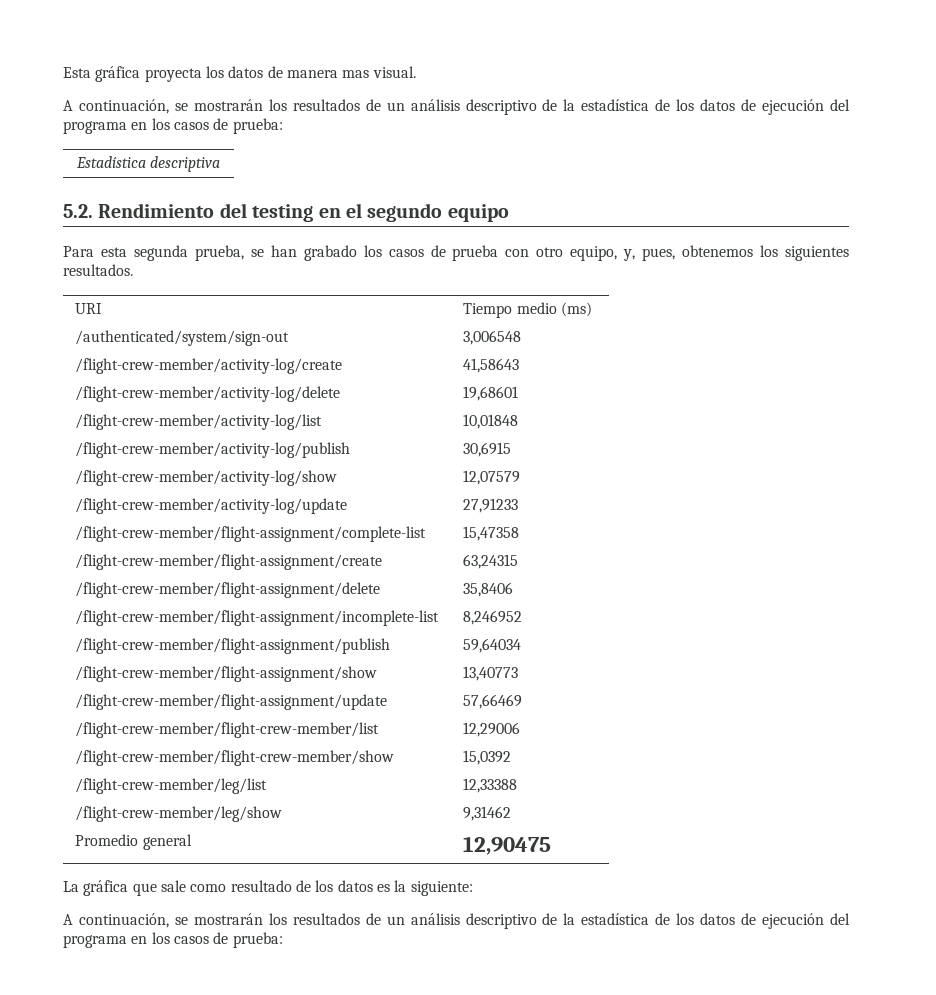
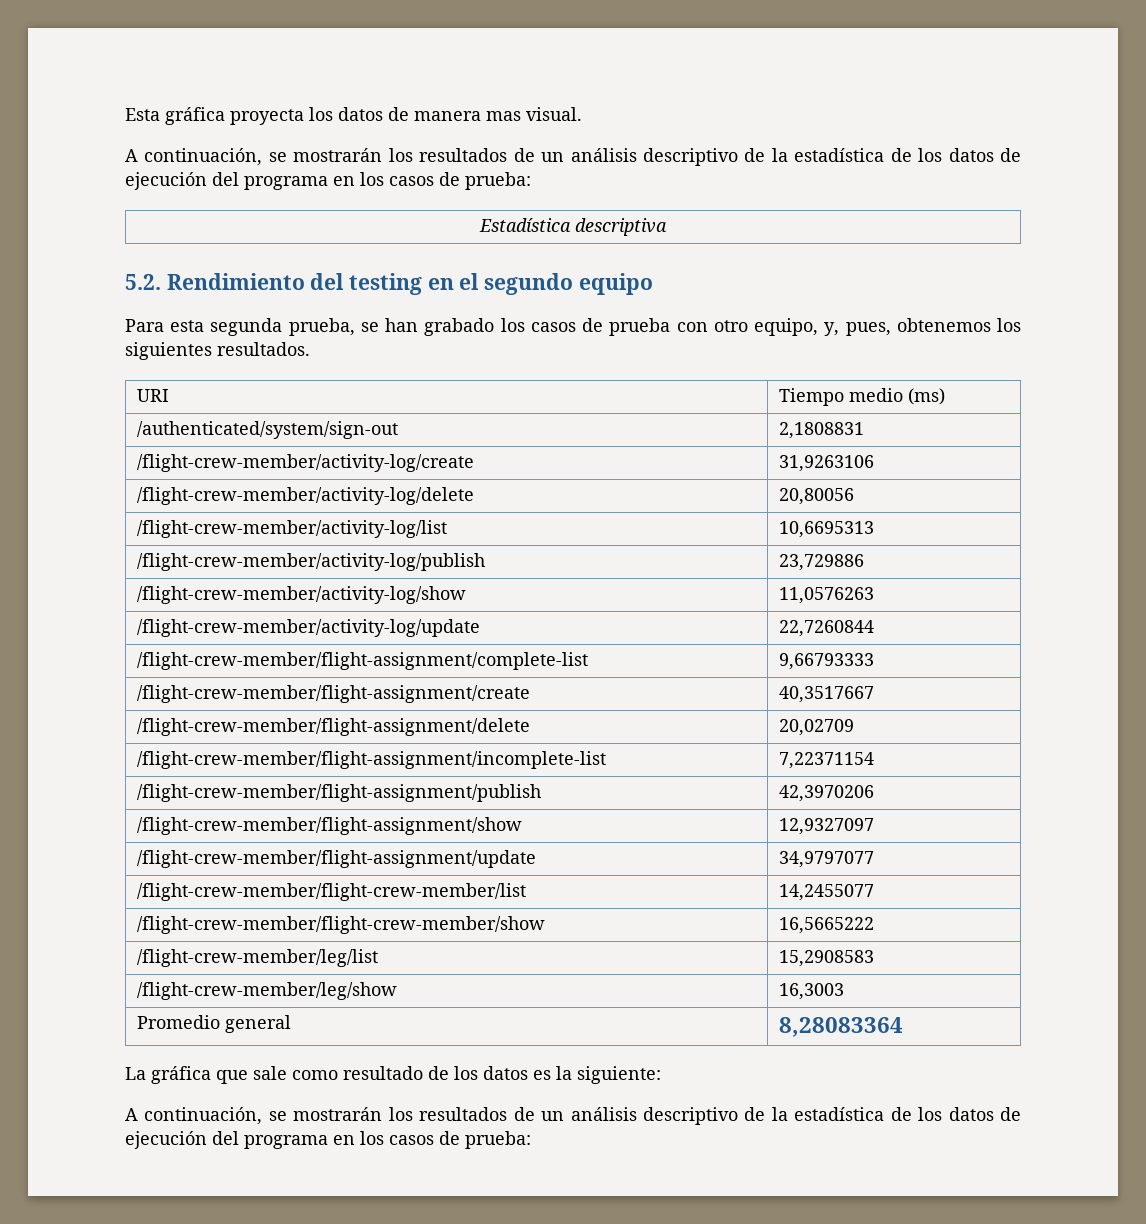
[463,330,522,345] 3,006548 -> [779,422,865,439] 2,1808831
[463,358,520,373] 41,58643 -> [779,455,875,472] 31,9263106
[463,386,519,401] 19,68601 -> [779,488,855,505] 20,80056
[463,414,519,429] 10,01848 -> [779,521,875,538] 10,6695313
[463,442,512,457] 30,6915 -> [779,554,865,571] 23,729886
[463,470,521,485] 12,07579 -> [779,587,875,604] 11,0576263
[463,498,519,513] 27,91233 -> [779,620,875,637] 22,7260844
[463,526,520,541] 15,47358 -> [779,653,875,670] 9,66793333
[463,554,519,569] 63,24315 -> [779,686,875,703] 40,3517667
[463,582,514,597] 35,8406 -> [779,719,855,736] 20,02709
[463,610,523,625] 8,246952 -> [779,752,875,769] 7,22371154
[463,638,522,653] 59,64034 -> [779,785,875,802] 42,3970206
[463,666,519,681] 13,40773 -> [779,818,875,835] 12,9327097
[463,694,523,709] 57,66469 -> [779,851,875,868] 34,9797077
[463,722,521,737] 12,29006 -> [779,884,875,901] 14,2455077
[463,750,512,765] 15,0392 -> [779,917,875,934] 16,5665222
[463,778,518,793] 12,33388 -> [779,950,875,967] 15,2908583
[463,806,512,821] 9,31462 -> [779,983,845,1000] 16,3003
[463,836,552,855] 12,90475 -> [779,1017,904,1037] 8,28083364

